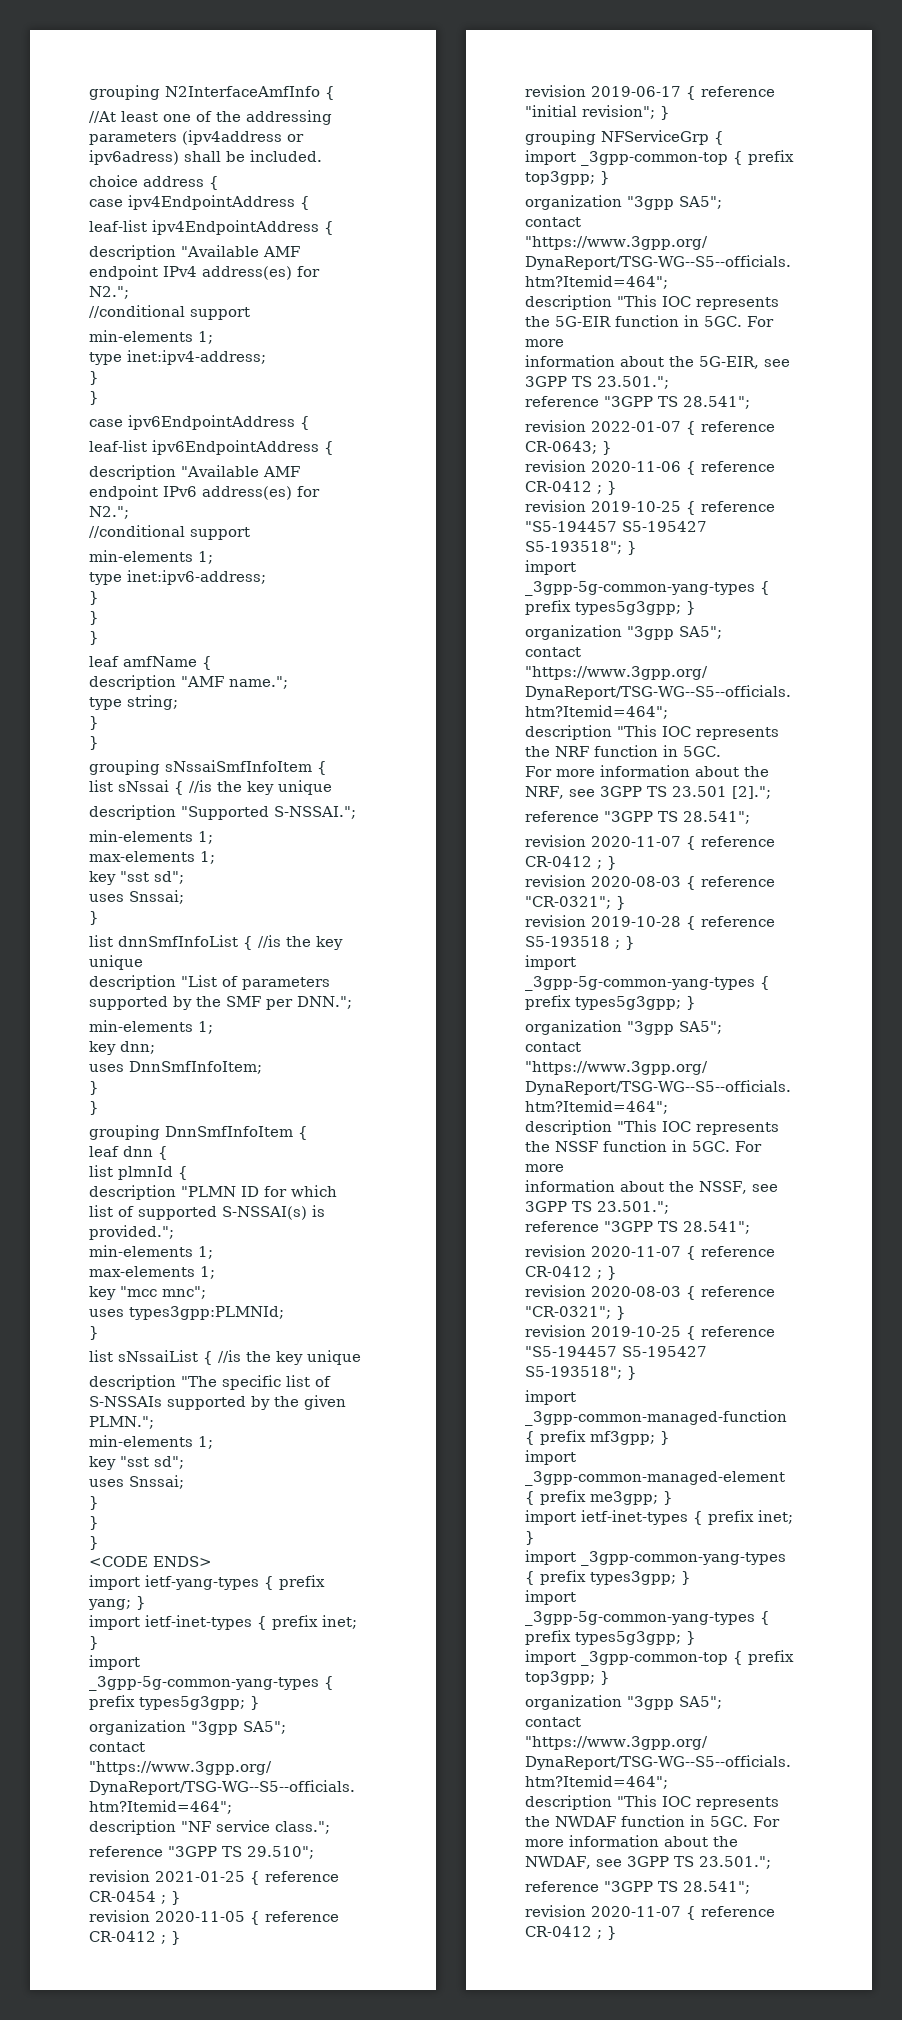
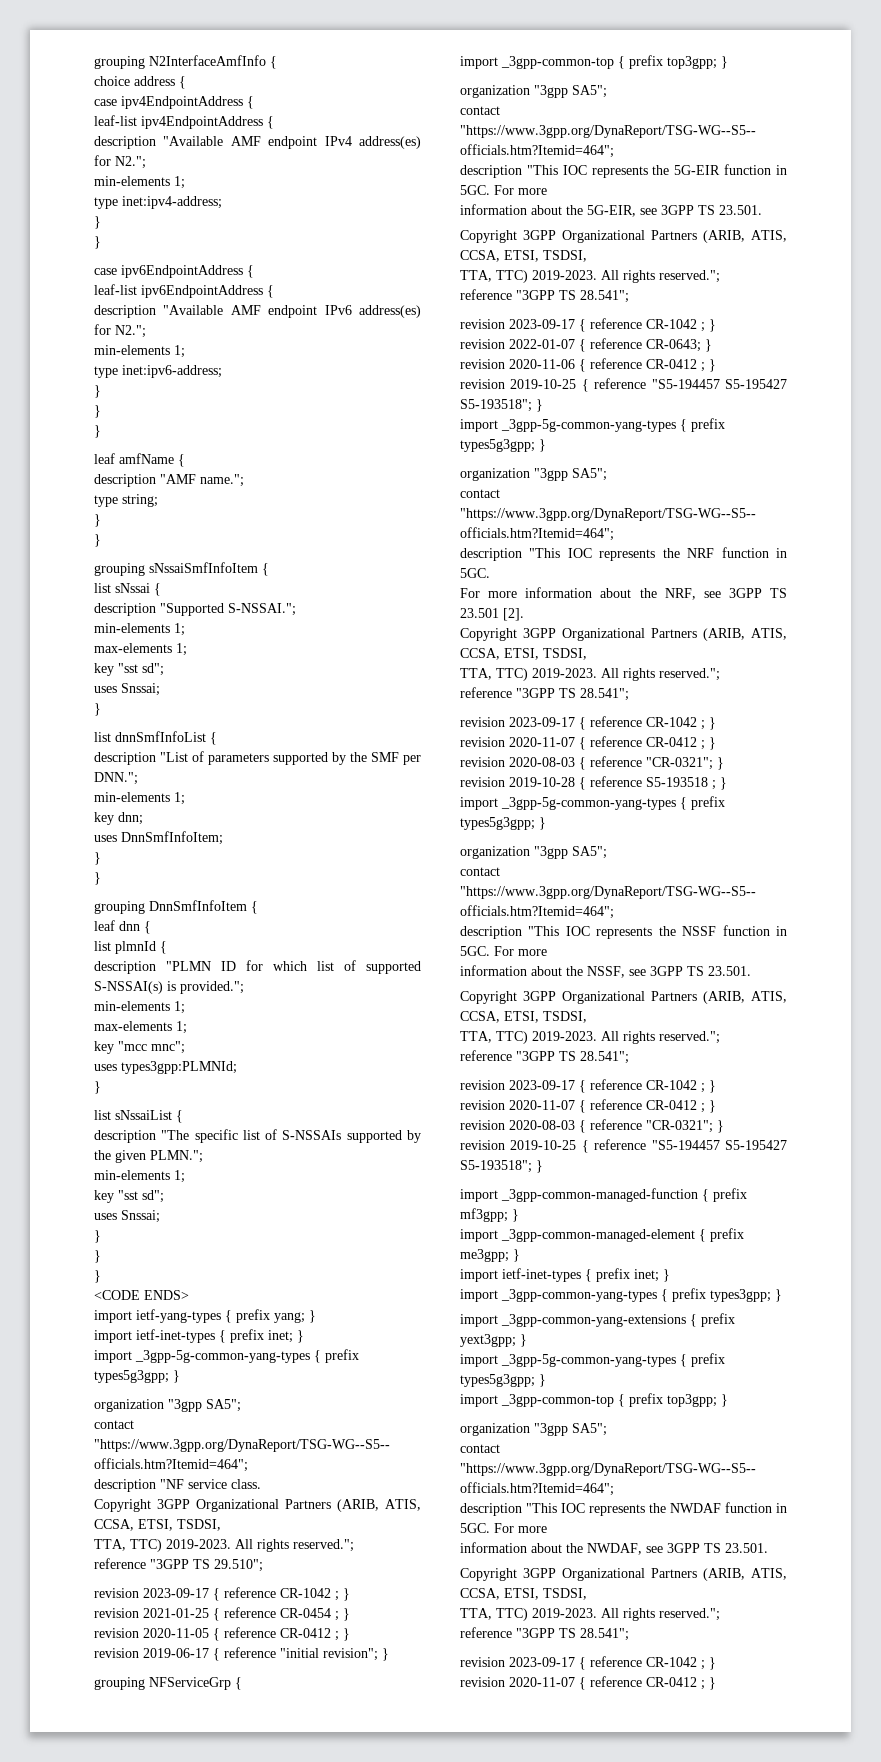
[89,110,332,125] [89,130,304,145] [89,150,322,165] // //At least one of the addressing parameters (ipv4address or ipv6adress) shall be included. -> (277, 62) none
[89,305,250,320] // //conditional support -> (146, 162) none
[89,525,250,540] // //conditional support -> (146, 331) none
[189,780,332,795] //is the key unique -> (161, 589) none
[258,935,343,950] [89,955,143,970] //is the key unique -> (217, 738) none
[218,1350,361,1365] //is the key unique -> (183, 1116) none
[275,1821,330,1834] [89,1846,314,1859] class."; // reference "3GPP TS 29.510"; -> [231,1479,261,1489] [94,1499,421,1512] [94,1519,221,1531] [94,1539,354,1552] [94,1558,263,1572] [94,1587,350,1601] class. // Copyright 3GPP Organizational Partners (ARIB, ATIS, CCSA, ETSI, TSDSI, // TTA, TTC) 2019-2023. All rights reserved."; // reference "3GPP TS 29.510"; // revision 2023-09-17 { reference CR-1042 ; }
[597,376,669,389] [525,396,750,409] 23.501."; // reference "3GPP TS 28.541"; -> [719,205,762,215] [460,230,787,243] [460,250,587,262] [460,270,720,283] [460,289,629,303] [460,318,716,332] 23.501. // Copyright 3GPP Organizational Partners (ARIB, ATIS, CCSA, ETSI, TSDSI, // TTA, TTC) 2019-2023. All rights reserved."; // reference "3GPP TS 28.541"; // revision 2023-09-17 { reference CR-1042 ; }
[731,786,771,799] [525,811,750,824] [2]."; // reference "3GPP TS 28.541"; -> [503,608,524,621] [460,628,787,641] [460,648,587,660] [460,668,720,681] [460,687,629,701] [460,716,716,730] [2]. // Copyright 3GPP Organizational Partners (ARIB, ATIS, CCSA, ETSI, TSDSI, // TTA, TTC) 2019-2023. All rights reserved."; // reference "3GPP TS 28.541"; // revision 2023-09-17 { reference CR-1042 ; }
[597,1201,669,1214] [525,1221,750,1234] 23.501."; // reference "3GPP TS 28.541"; -> [708,966,751,976] [460,991,787,1004] [460,1011,587,1023] [460,1031,720,1044] [460,1050,629,1064] [460,1079,716,1093] 23.501. // Copyright 3GPP Organizational Partners (ARIB, ATIS, CCSA, ETSI, TSDSI, // TTA, TTC) 2019-2023. All rights reserved."; // reference "3GPP TS 28.541"; // revision 2023-09-17 { reference CR-1042 ; }
(691, 1578) none -> [460,1313,735,1327] [460,1334,527,1347] // import _3gpp-common-yang-extensions { prefix yext3gpp; }
(564, 1843) none -> (547, 1529) //
[698,1856,771,1869] [525,1881,750,1894] 23.501."; // reference "3GPP TS 28.541"; -> [725,1543,768,1553] [460,1568,787,1581] [460,1588,587,1600] [460,1608,720,1621] [460,1627,629,1641] [460,1656,716,1670] 23.501. // Copyright 3GPP Organizational Partners (ARIB, ATIS, CCSA, ETSI, TSDSI, // TTA, TTC) 2019-2023. All rights reserved."; // reference "3GPP TS 28.541"; // revision 2023-09-17 { reference CR-1042 ; }

